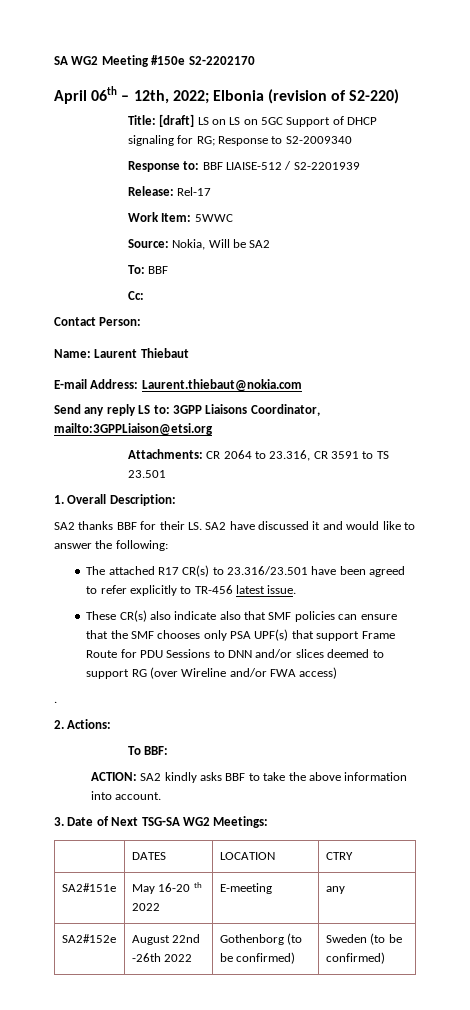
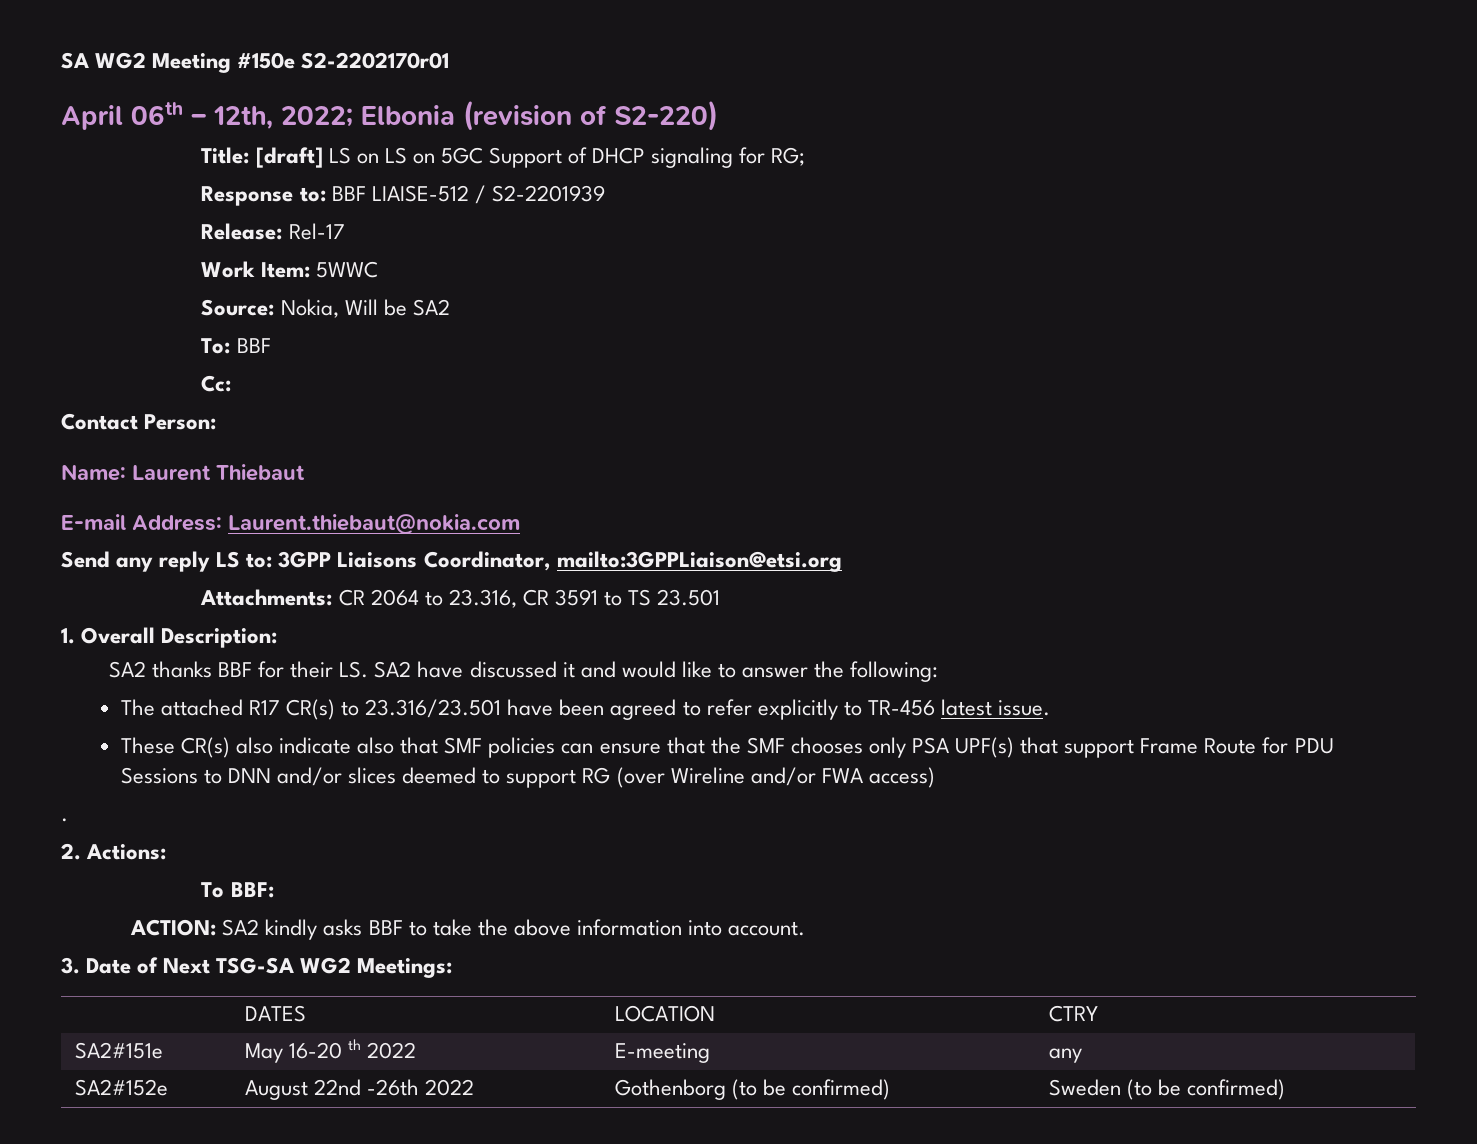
[188,56,255,65] S2-2202170 -> [301,52,450,69] S2-2202170r01
[217,136,352,146] Response to S2-2009340 -> (806, 156) none

